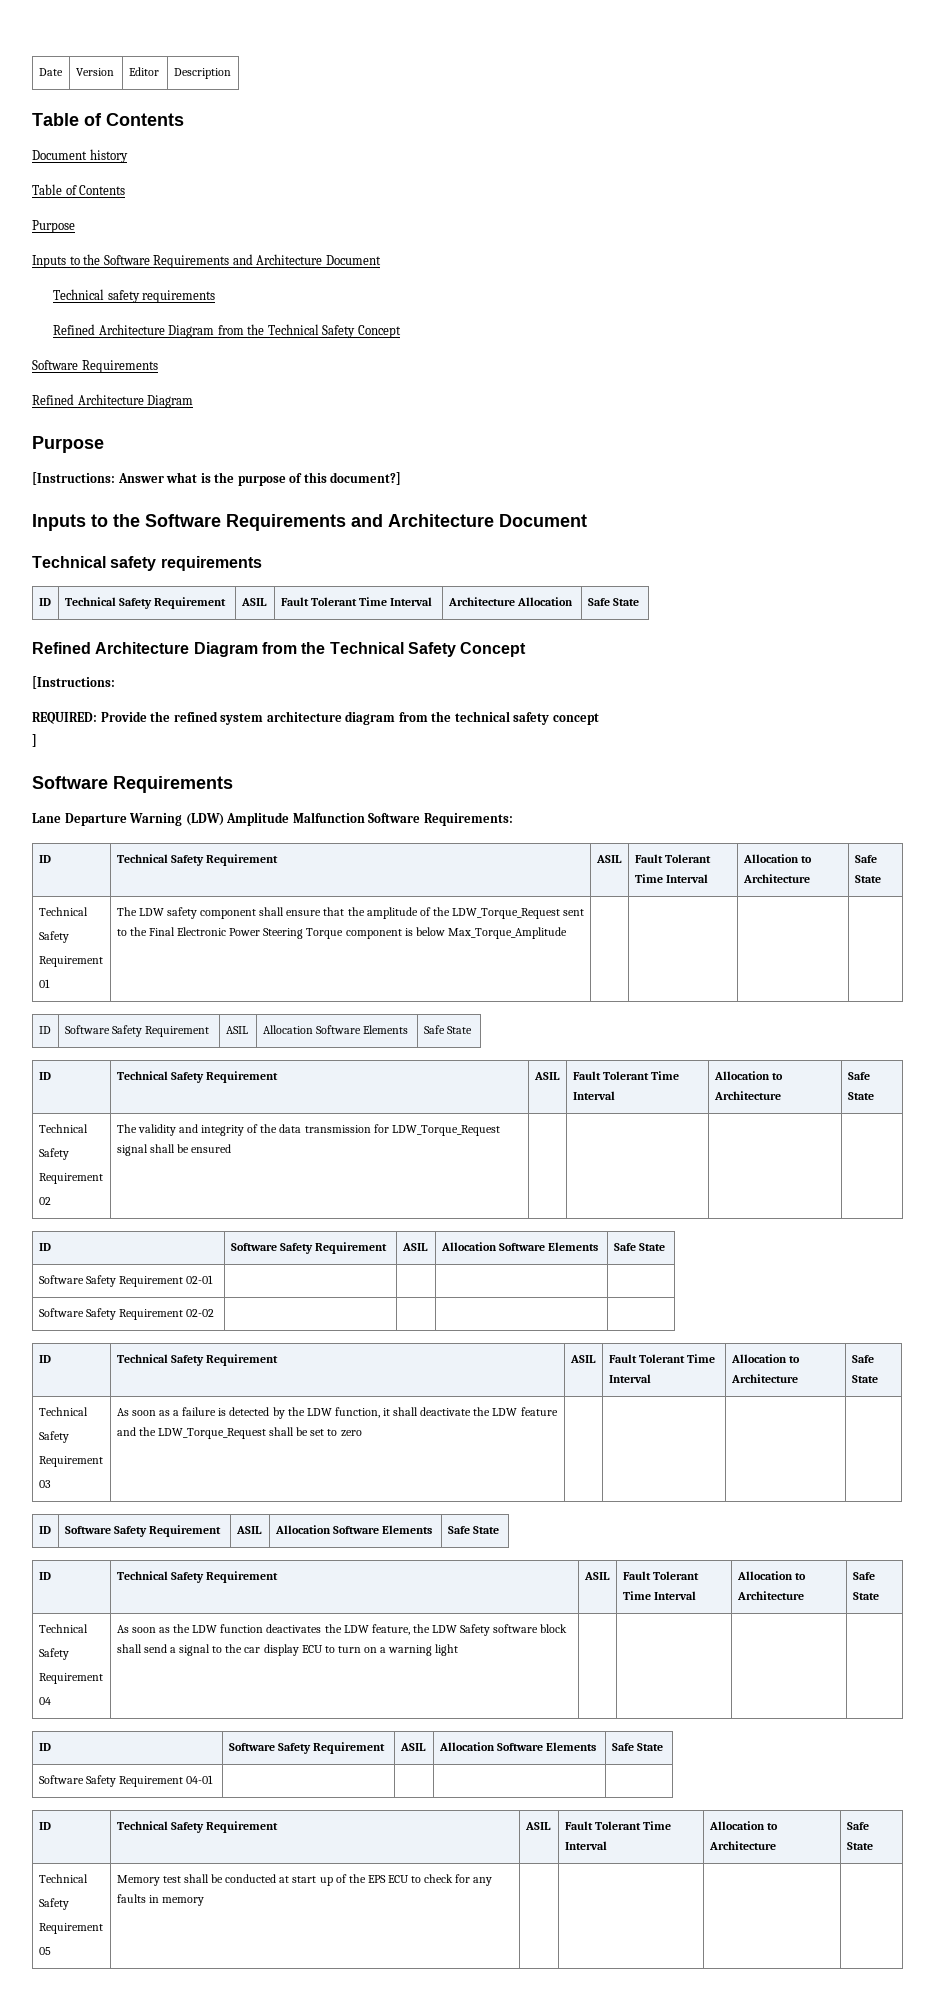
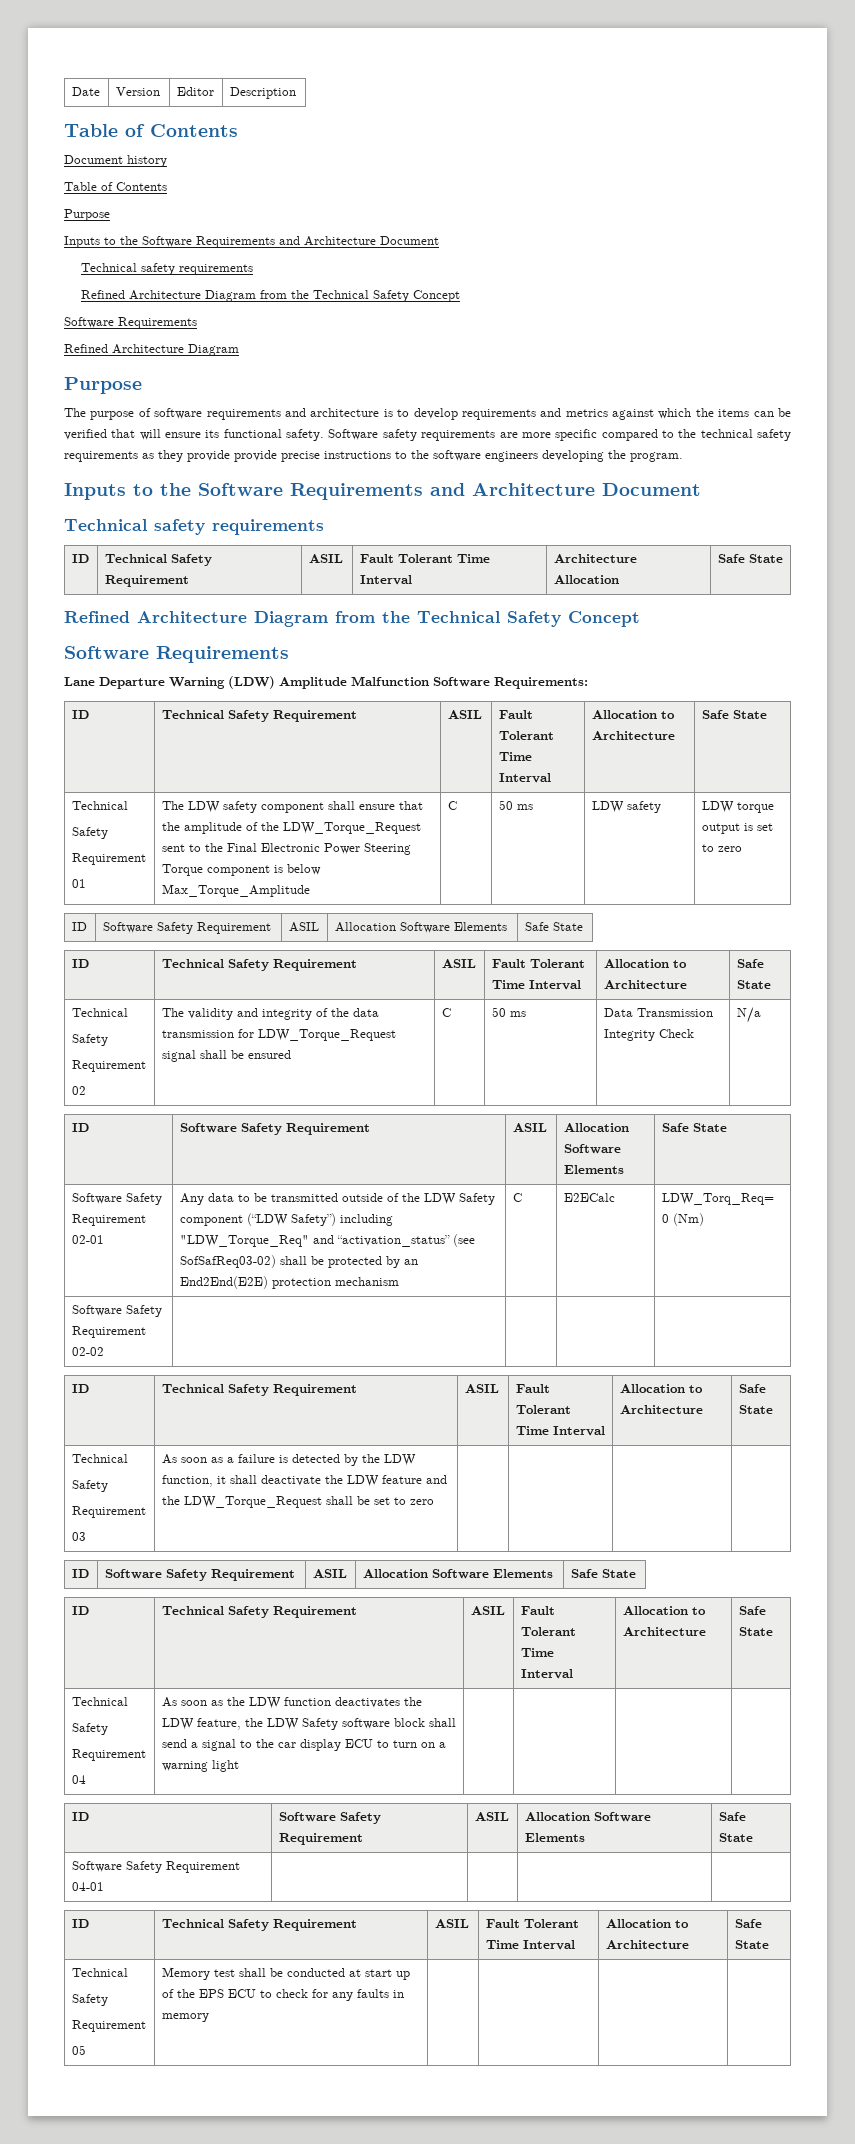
[32,472,402,486] [Instructions: Answer what is the purpose of this document?] -> [64,408,792,420] [64,429,792,441] [64,450,683,462] The purpose of software requirements and architecture is to develop requirements and metrics against which the items can be verified that will ensure its functional safety. Software safety requirements are more specific compared to the technical safety requirements as they provide provide precise instructions to the software engineers developing the program.
[32,676,115,689] [32,711,599,725] [32,734,37,747] // [Instructions: // REQUIRED: Provide the refined system architecture diagram from the technical safety concept // ] -> (640, 619) none
(567, 933) | | | -> [447,801,457,810] [498,800,533,810] [591,801,661,813] [701,801,774,813] [701,823,773,834] [701,844,742,852] C | 50 ms | LDW safety | LDW torque output is set to zero
(232, 1148) | | | -> [441,1008,451,1017] [491,1007,526,1017] [603,1008,713,1017] [603,1029,694,1041] [736,1007,761,1023] C | 50 ms | Data Transmission Integrity Check | N/a
(214, 1279) | | | -> [179,1193,495,1205] [179,1213,393,1226] [179,1234,475,1247] [179,1255,418,1268] [179,1276,399,1289] [512,1193,522,1202] [563,1193,615,1202] [661,1193,774,1205] [661,1213,704,1226] Any data to be transmitted outside of the LDW Safety component (“LDW Safety”) including "LDW_Torque_Req" and “activation_status” (see SofSafReq03-02) shall be protected by an End2End(E2E) protection mechanism | C | E2ECalc | LDW_Torq_Req= 0 (Nm)

